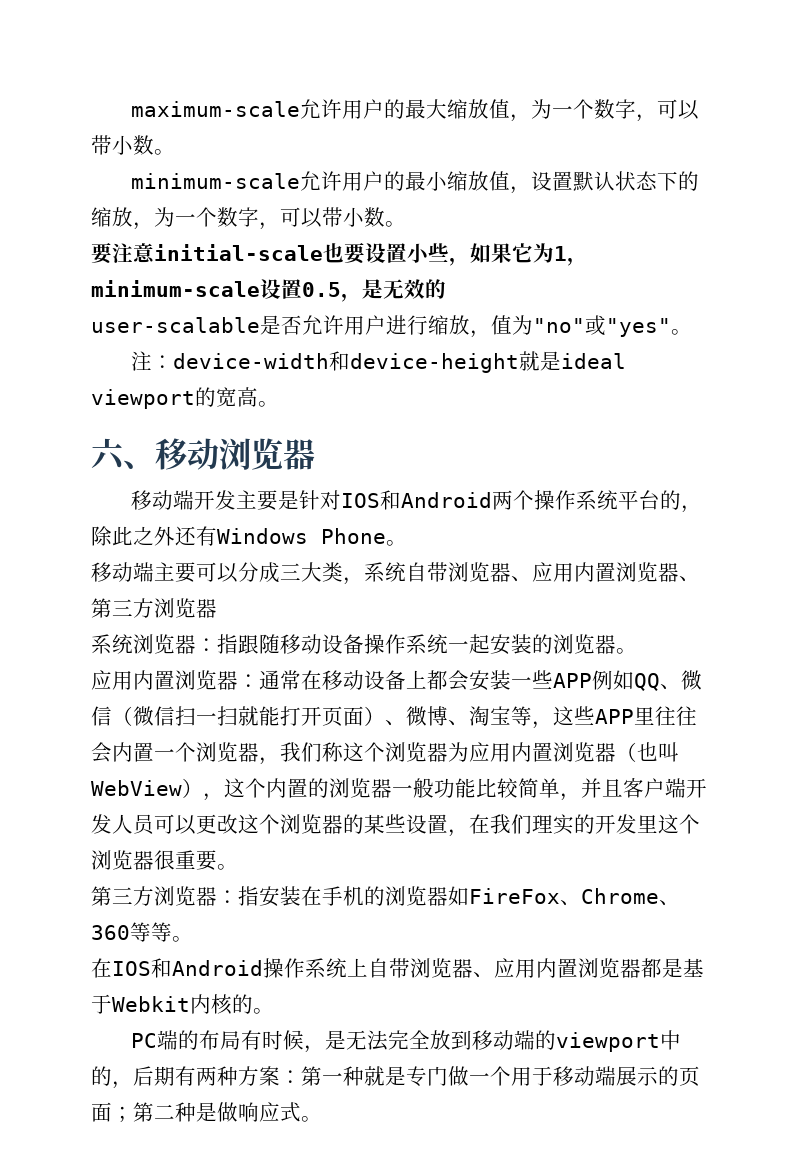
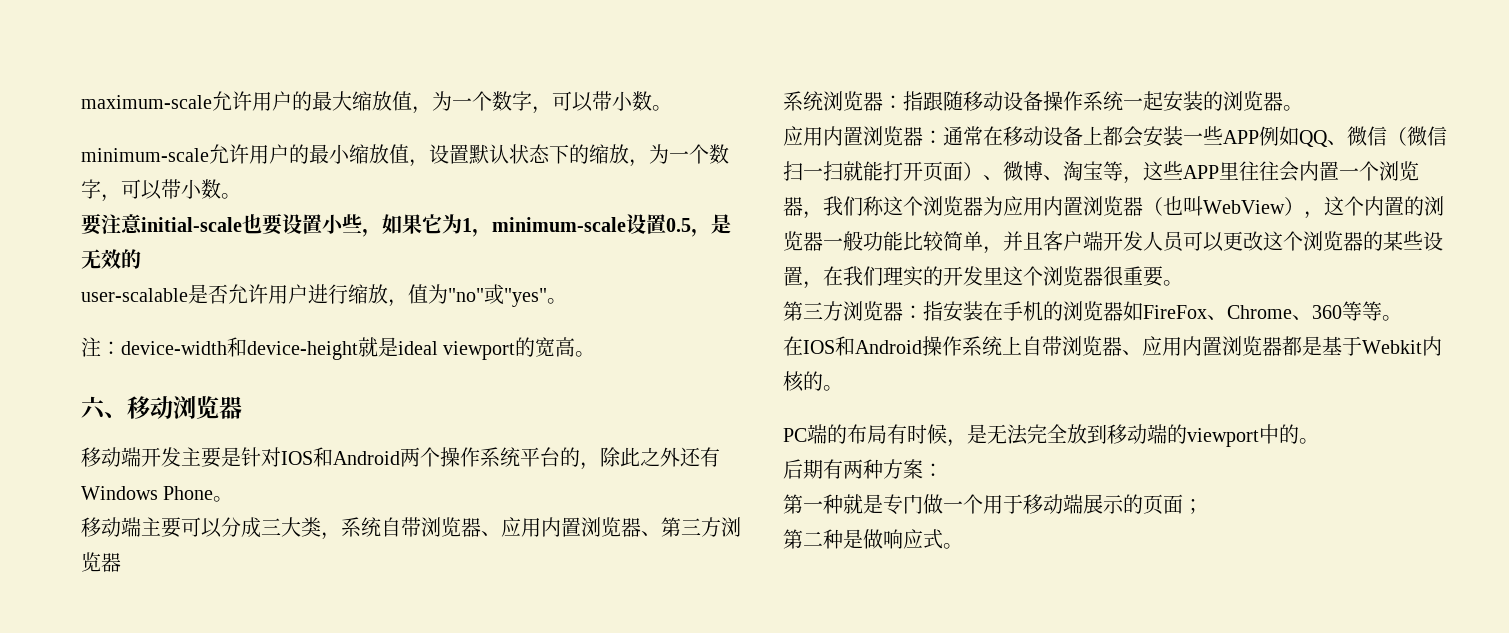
[112,1081,133,1089] ， -> [1299,438,1319,444] 。 //
(301, 1077) none -> (943, 470) //
(133, 1114) none -> (1203, 506) //

